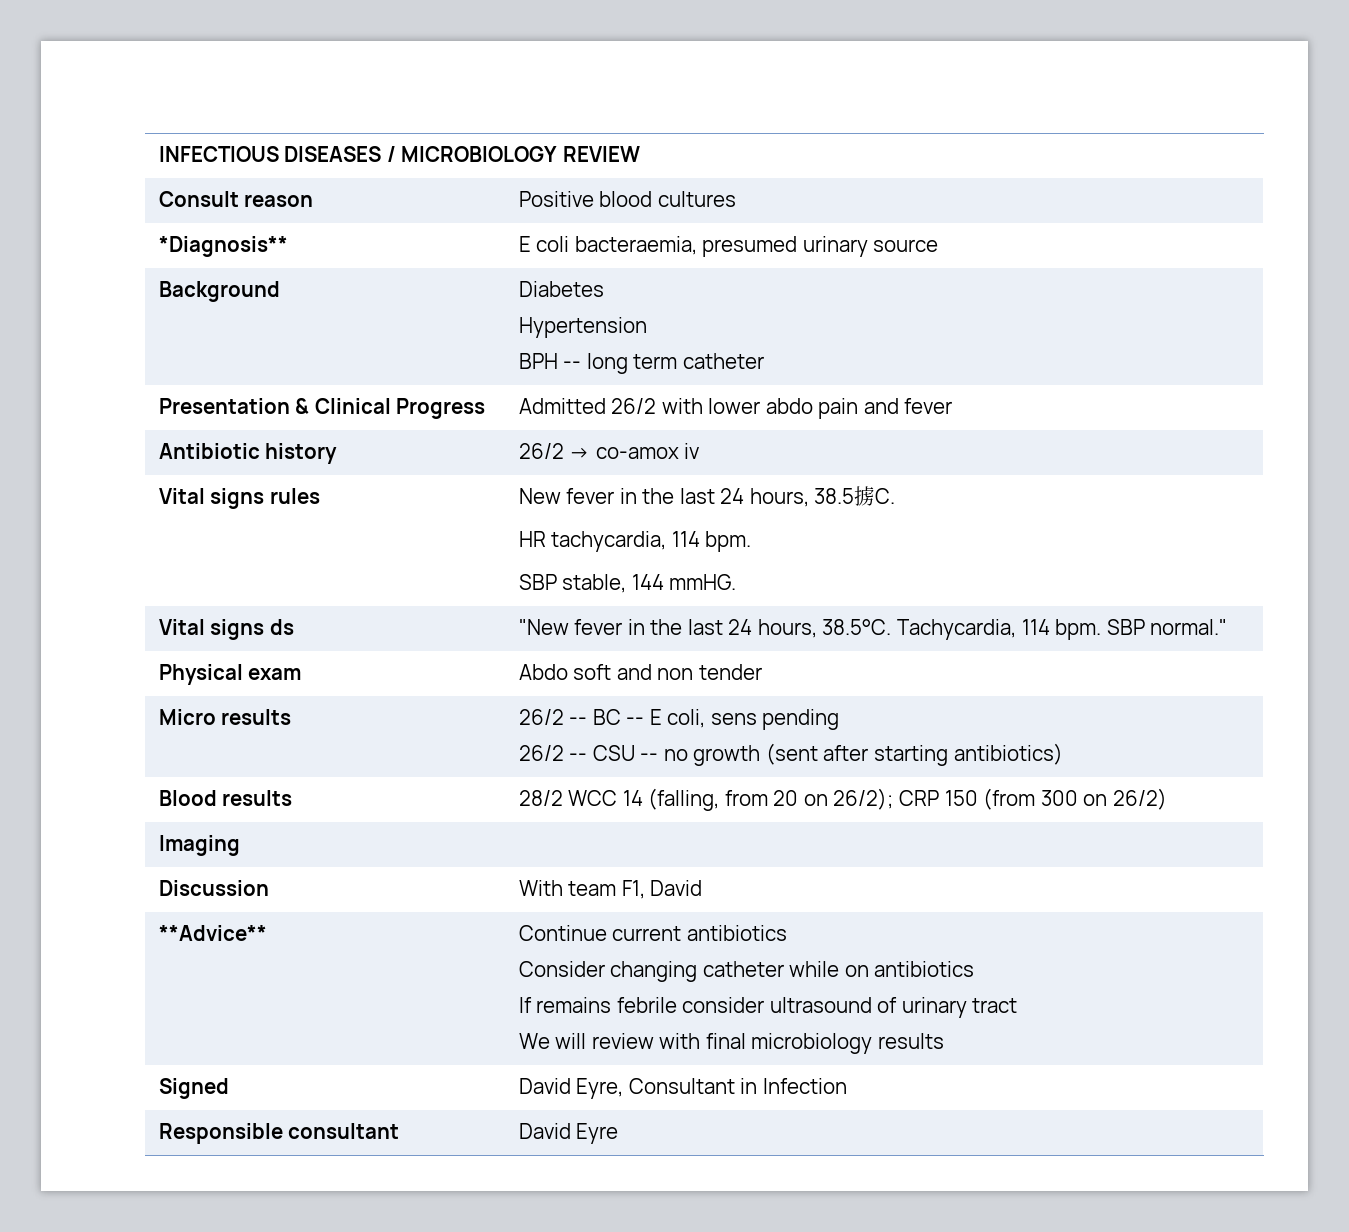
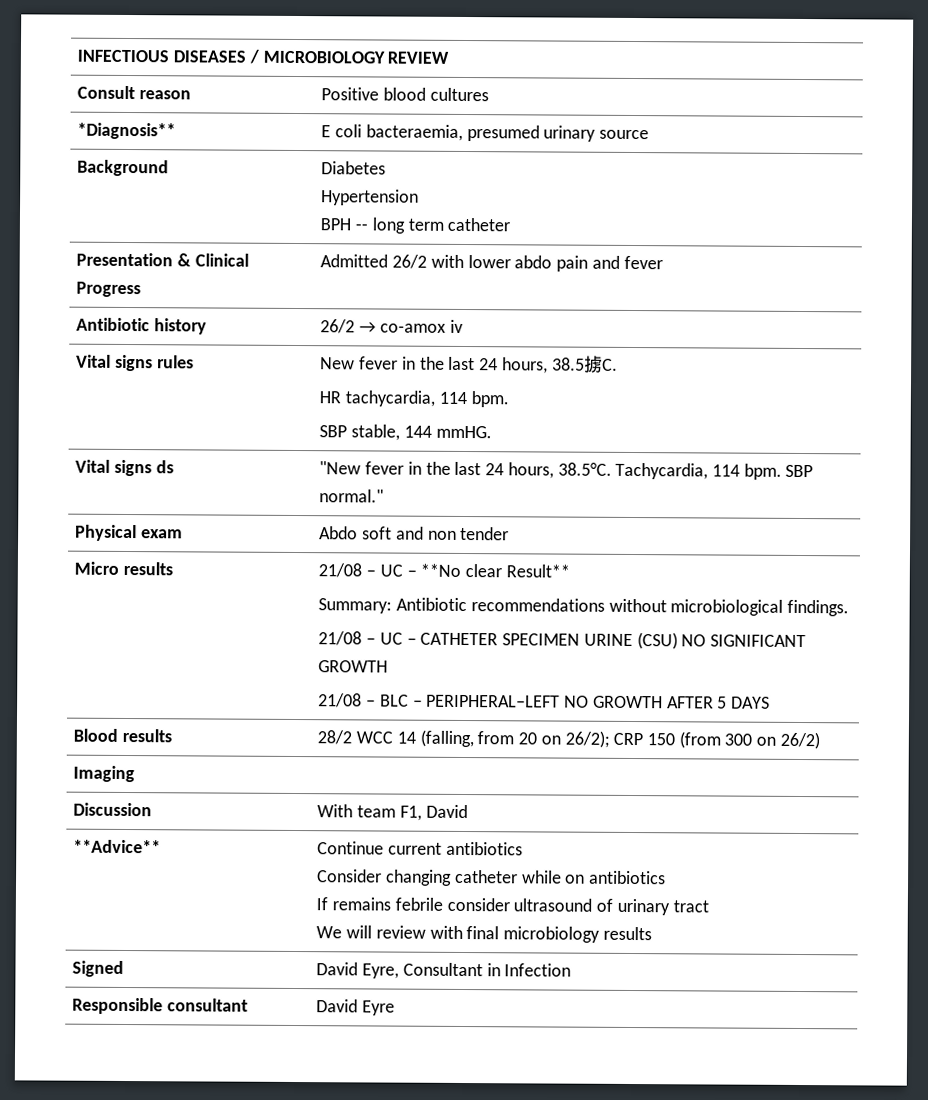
[518,709,840,730] [518,743,1063,766] 26/2 -- BC -- E coli, sens pending // 26/2 -- CSU -- no growth (sent after starting antibiotics) -> [318,563,570,578] [318,597,850,617] [318,631,806,650] [318,660,389,673] [318,693,770,709] 21/08 – UC – **No clear Result** // Summary: Antibiotic recommendations without microbiological findings. // 21/08 – UC – CATHETER SPECIMEN URINE (CSU) NO SIGNIFICANT GROWTH // 21/08 – BLC – PERIPHERAL–LEFT NO GROWTH AFTER 5 DAYS

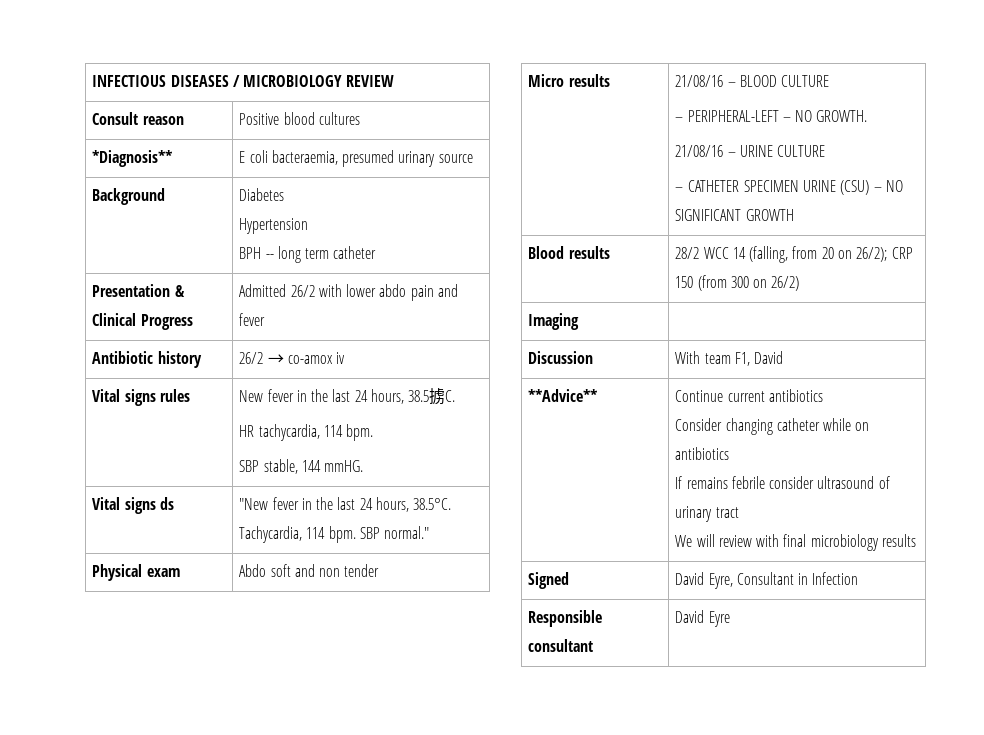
[318,563,570,578] [318,597,850,617] [318,631,403,646] 21/08 – UC – **No clear Result** // Summary: Antibiotic recommendations without microbiological findings. // 21/08 – UC -> [675,75,830,87] [675,110,868,122] [675,145,826,157] 21/08/16 – BLOOD CULTURE // – PERIPHERAL-LEFT – NO GROWTH. // 21/08/16 – URINE CULTURE //
(678, 641) none -> [873,187,882,192] –
[318,693,770,709] // 21/08 – BLC – PERIPHERAL–LEFT NO GROWTH AFTER 5 DAYS -> (794, 215) none

